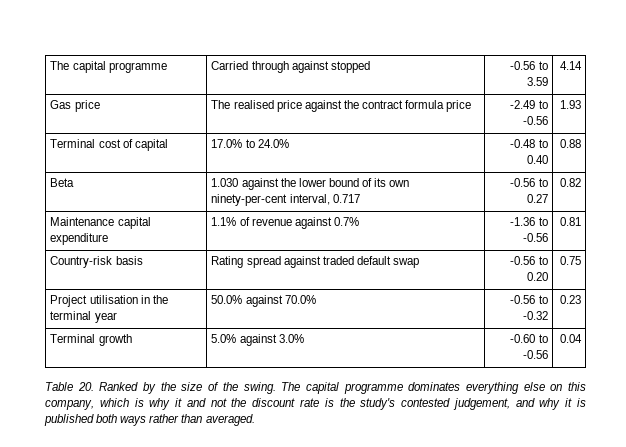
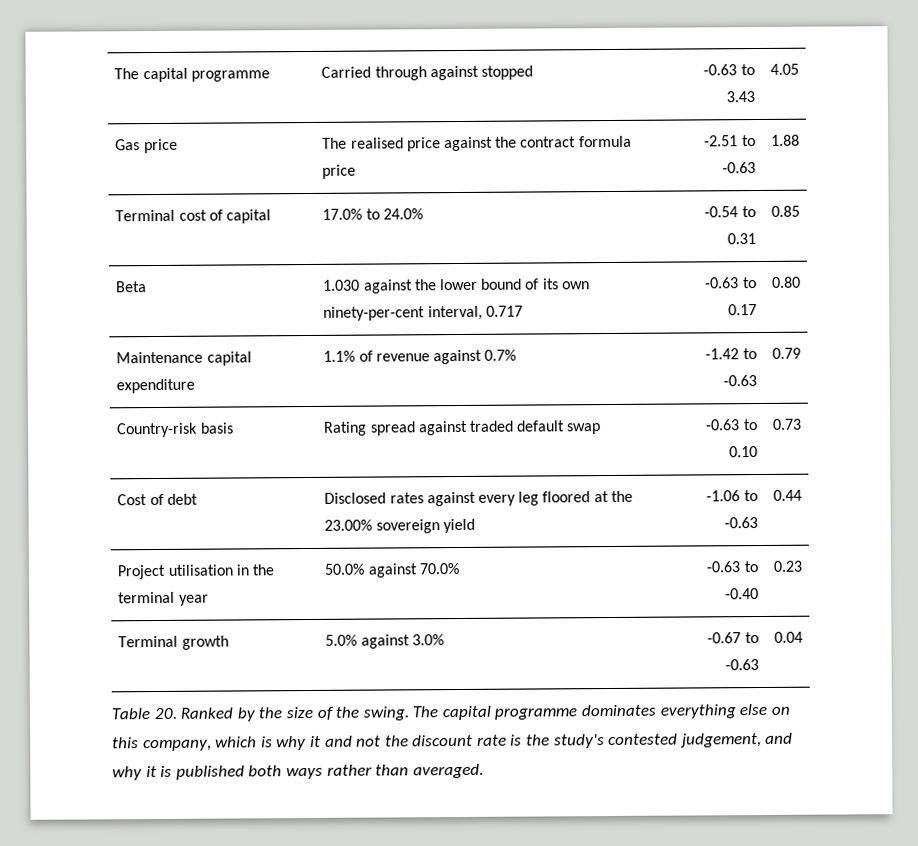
[510,61,548,70] [526,77,548,86] [559,61,582,70] -0.56 to 3.59 | 4.14 -> [703,64,755,76] [725,91,755,103] [769,63,799,75] -0.63 to 3.43 | 4.05
[510,100,548,109] [522,116,548,125] [559,100,581,109] -2.49 to -0.56 | 1.93 -> [704,135,756,147] [721,162,756,174] [770,134,800,146] -2.51 to -0.63 | 1.88
[510,139,548,148] [526,155,548,164] [559,139,581,148] -0.48 to 0.40 | 0.88 -> [704,206,756,218] [726,233,756,245] [770,205,800,217] -0.54 to 0.31 | 0.85
[510,178,548,187] [526,194,548,203] [559,178,581,187] -0.56 to 0.27 | 0.82 -> [705,277,757,289] [727,304,757,316] [771,276,801,288] -0.63 to 0.17 | 0.80
[510,217,548,226] [522,233,548,242] [559,217,581,226] -1.36 to -0.56 | 0.81 -> [705,348,757,360] [722,375,757,387] [771,347,801,359] -1.42 to -0.63 | 0.79
[510,256,548,265] [526,272,548,281] [559,256,581,265] -0.56 to 0.20 | 0.75 -> [705,419,758,431] [728,446,758,458] [771,418,802,430] [117,493,198,506] [324,490,633,507] [324,518,475,534] [706,490,758,502] [723,517,758,529] [772,489,802,501] -0.63 to 0.10 | 0.73 // Cost of debt | Disclosed rates against every leg floored at the 23.00% sovereign yield | -1.06 to -0.63 | 0.44
[510,295,548,304] [522,311,548,320] -0.56 to -0.32 -> [706,561,758,573] [724,588,759,600] -0.63 to -0.40
[510,334,548,343] [522,350,548,359] -0.60 to -0.56 -> [707,632,759,644] [724,659,759,671] -0.67 to -0.63

